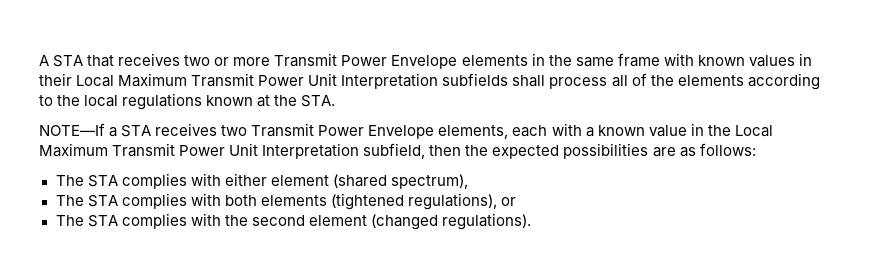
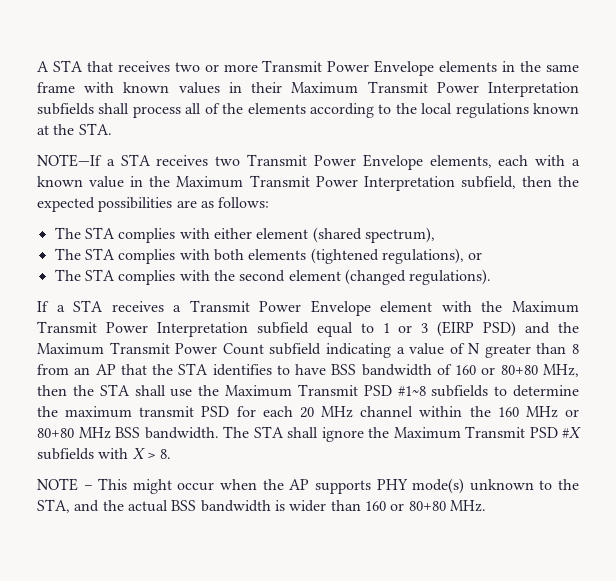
[76,73,338,87] Local Maximum Transmit Power Unit -> [291,81,479,94] Maximum Transmit Power
[734,125,773,137] [39,143,259,157] Local Maximum Transmit Power Unit -> [176,175,358,188] Maximum Transmit Power
(531, 221) none -> [37,300,580,316] [37,321,580,337] [37,342,579,358] [37,363,579,377] [37,384,579,397] [37,406,579,418] [37,426,581,442] [37,448,172,460] [37,478,580,494] [37,499,486,513] // If a STA receives a Transmit Power Envelope element with the Maximum Transmit Power Interpretation subfield equal to 1 or 3 (EIRP PSD) and the Maximum Transmit Power Count subfield indicating a value of N greater than 8 from an AP that the STA identifies to have BSS bandwidth of 160 or 80+80 MHz, then the STA shall use the Maximum Transmit PSD #1~8 subfields to determine the maximum transmit PSD for each 20 MHz channel within the 160 MHz or 80+80 MHz BSS bandwidth. The STA shall ignore the Maximum Transmit PSD #X subfields with X > 8. // NOTE – This might occur when the AP supports PHY mode(s) unknown to the STA, and the actual BSS bandwidth is wider than 160 or 80+80 MHz.

